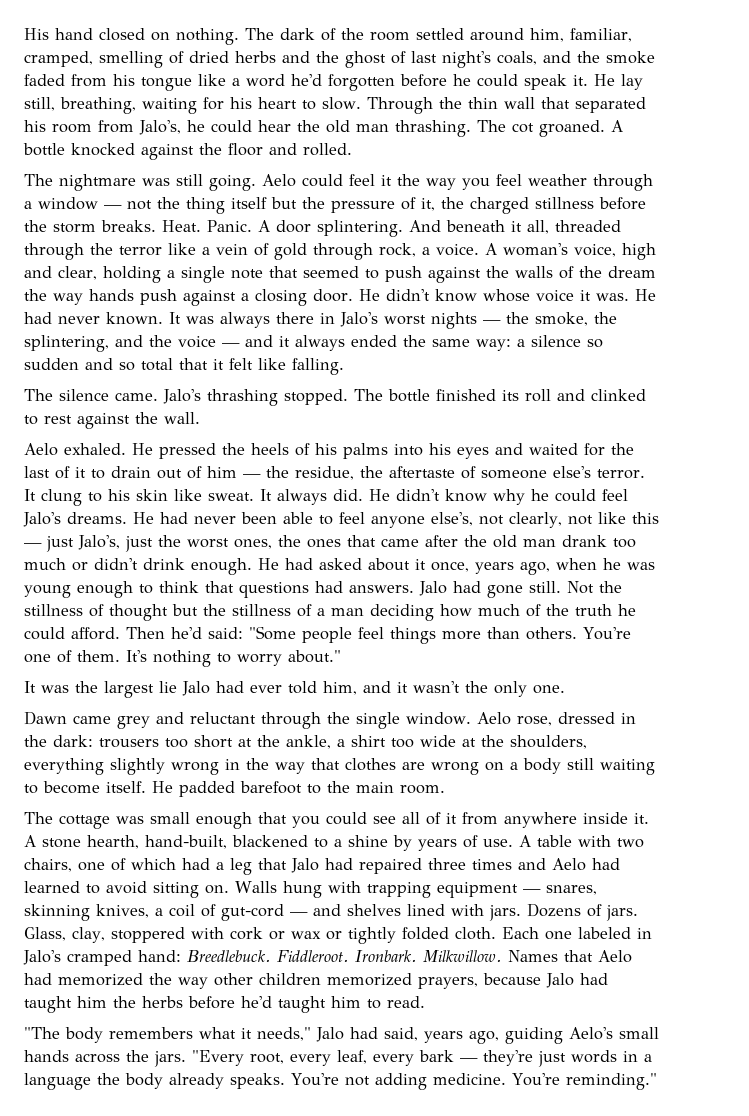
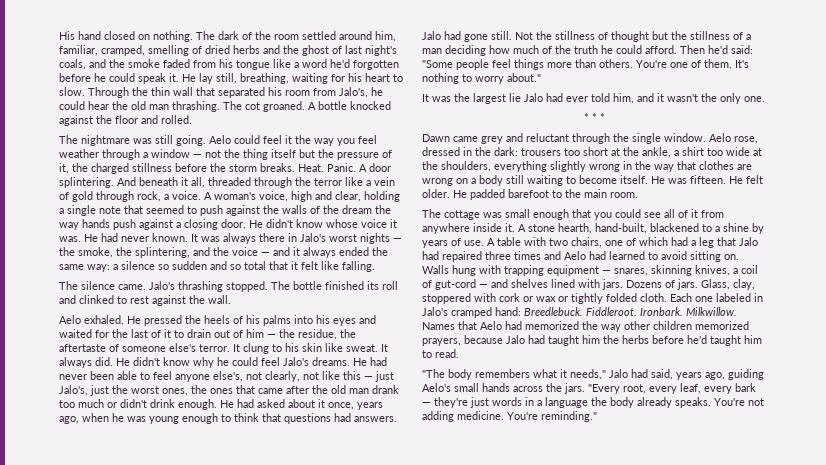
(565, 689) none -> [584,113,605,122] // * * *
(173, 787) none -> [668,175,763,184] [422,189,467,198] was fifteen. He felt older. He

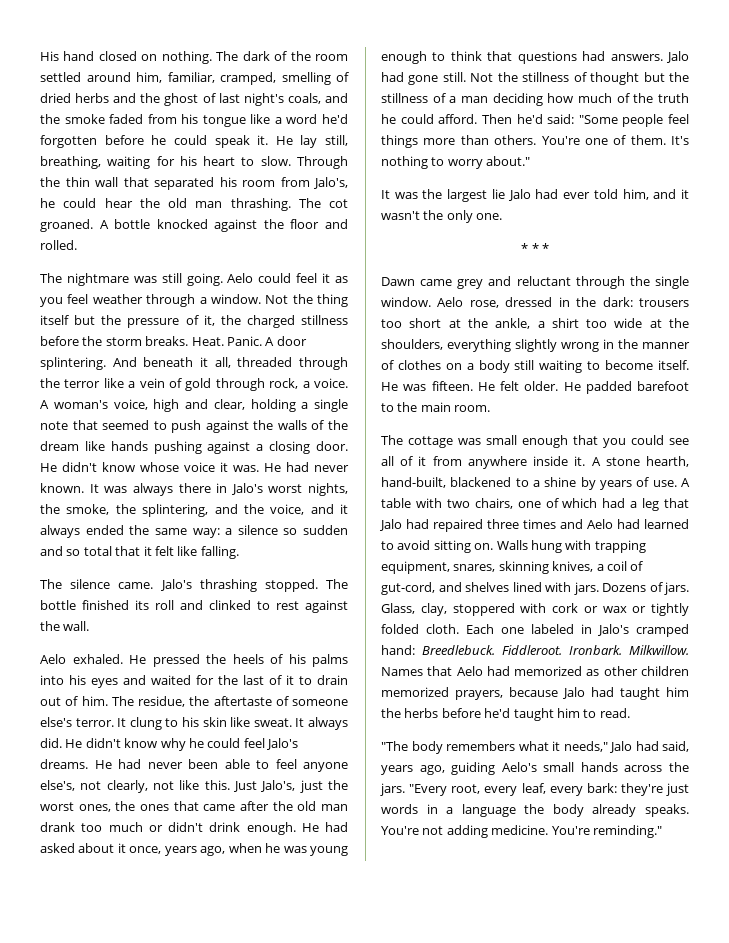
[295,135,334,146] the way -> [335,276,349,283] as
[151,149,221,158] window — not -> [210,294,289,304] window. Not
[375,205,391,214] [59,219,136,230] the way hands push -> [84,441,202,454] like hands pushing
[360,233,402,244] nights — -> [308,483,348,496] nights,
[232,247,270,256] voice — -> [270,504,305,515] voice,
[246,329,295,338] him — the -> [81,696,134,706] him. The
[343,371,394,382] this — just -> [204,780,257,792] this. Just
[654,161,752,172] [422,178,453,186] way that clothes are wrong -> [642,342,690,349] [381,360,441,370] manner of clothes
[547,265,611,276] equipment — -> [381,561,450,574] equipment,
[435,279,488,290] gut-cord — -> [381,582,435,595] gut-cord,
[582,321,621,332] the way -> [586,669,600,676] as
[735,383,756,392] [422,402,431,406] bark — -> [586,783,617,793] bark:

